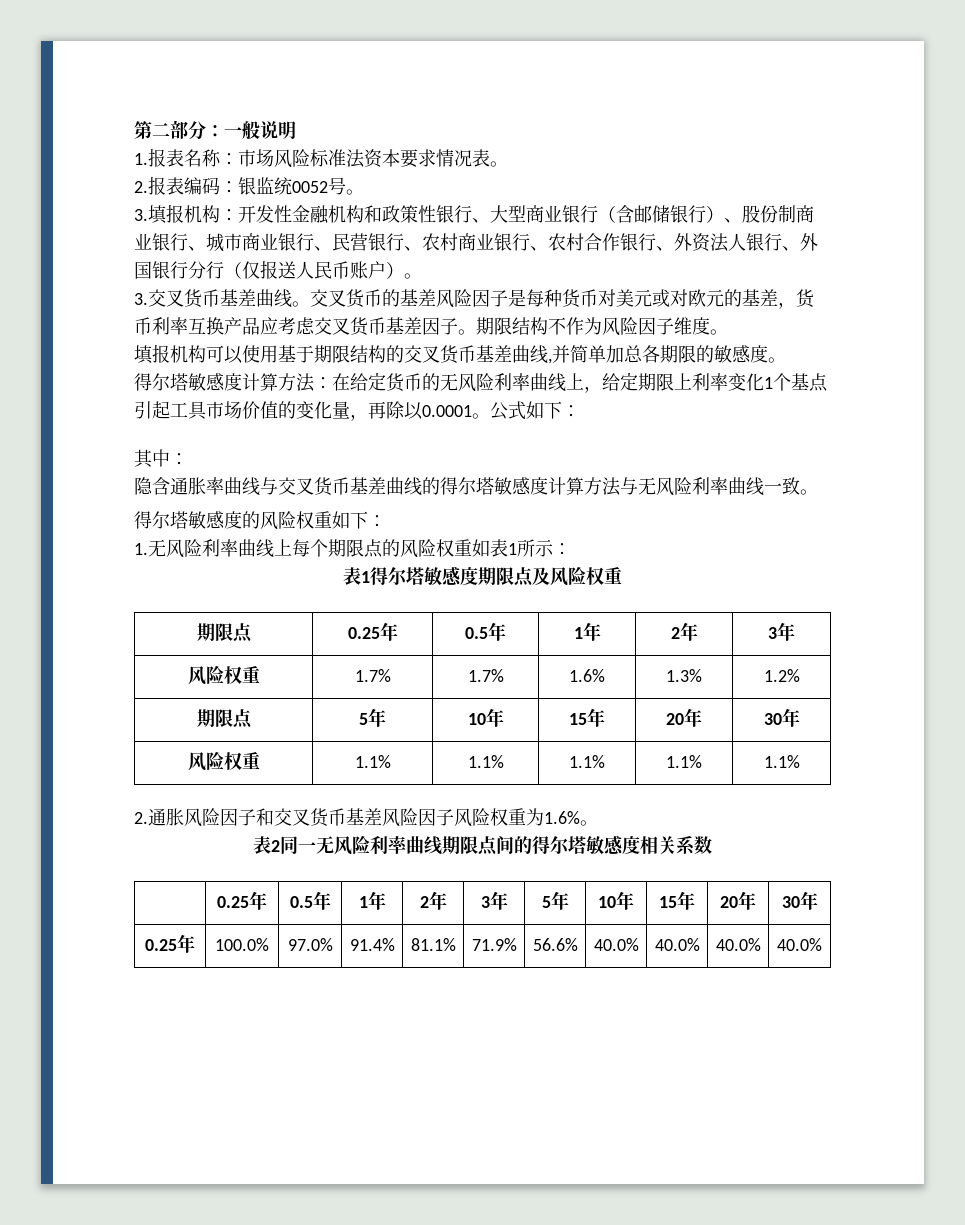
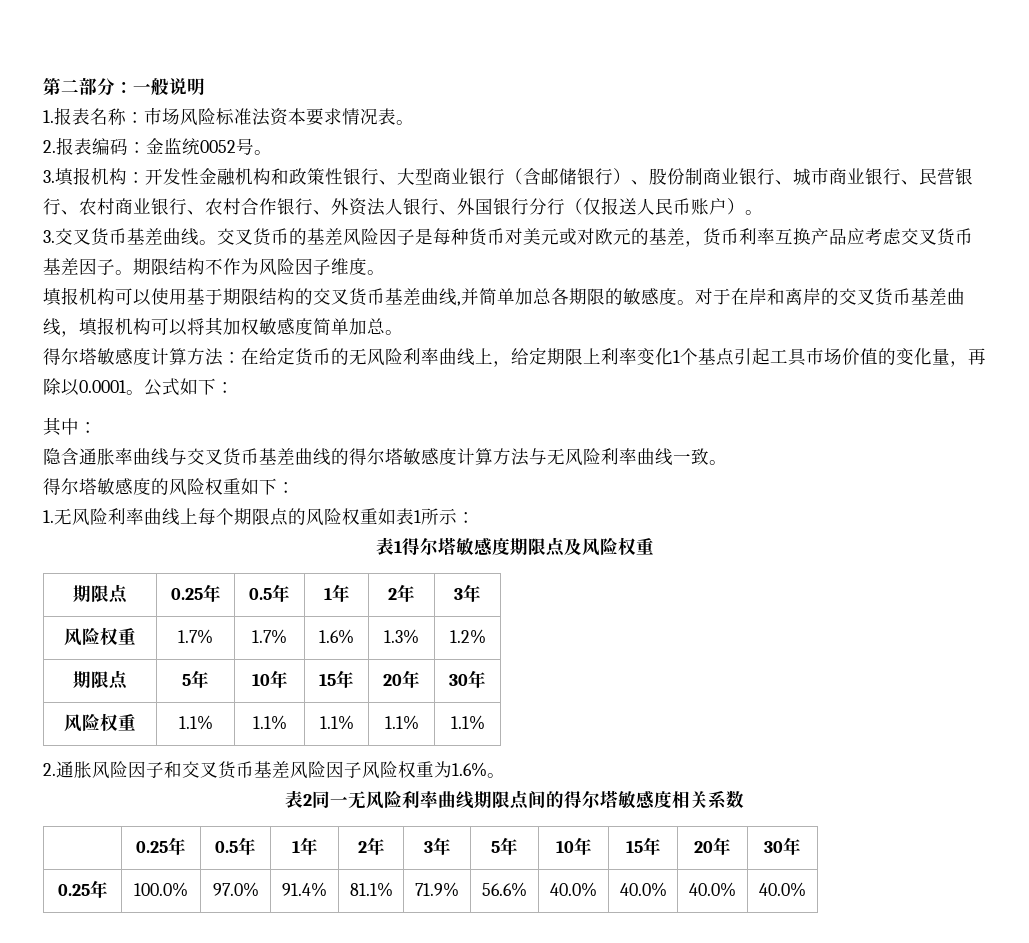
[238,177,256,195] 银 -> [146,138,164,154] 金
(786, 360) none -> [695,288,965,306] [43,317,403,337] 对于在岸和离岸的交叉货币基差曲线，填报机构可以将其加权敏感度简单加总。

